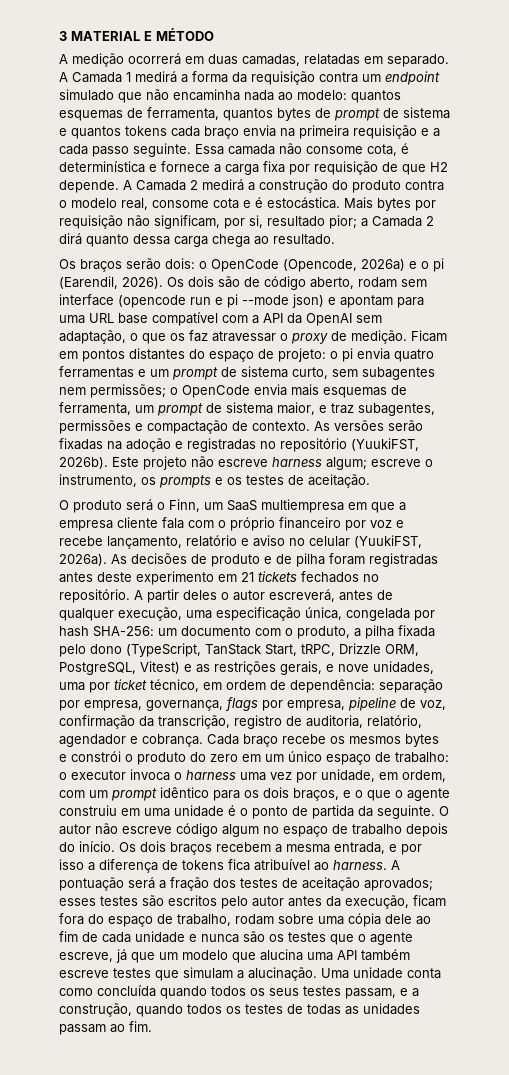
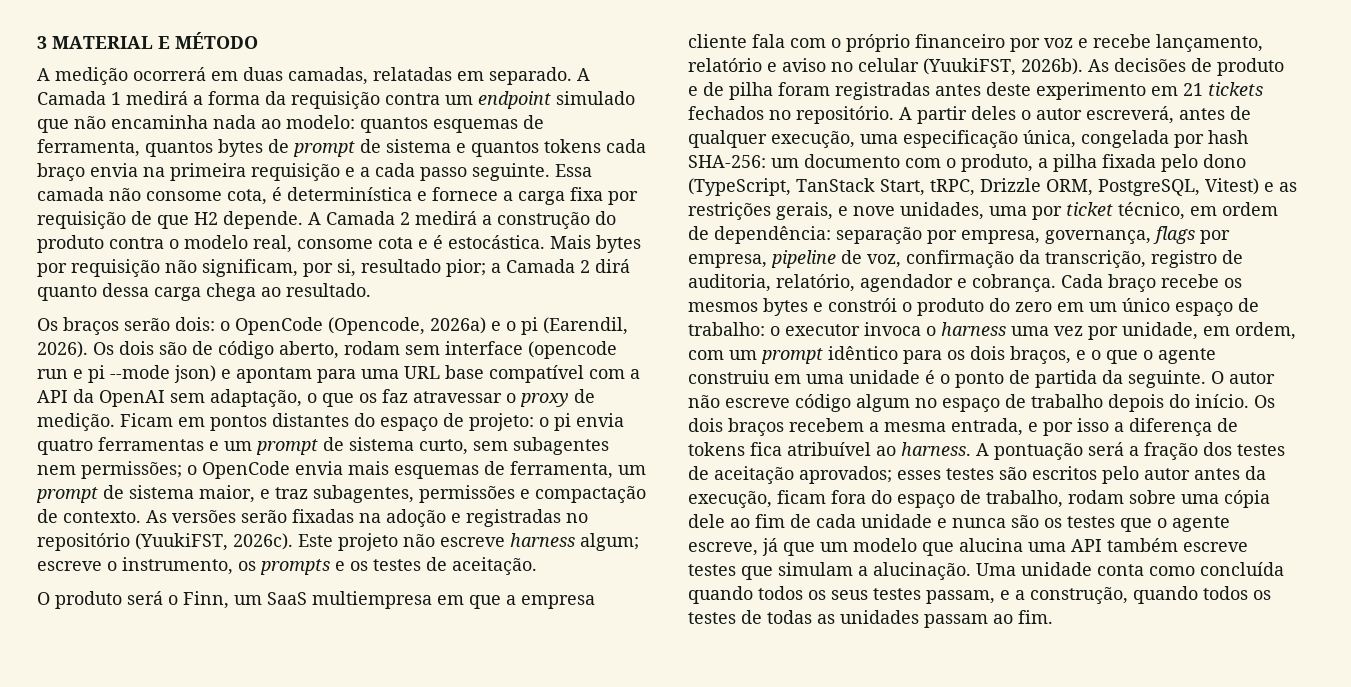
[59,457,108,469] 2026b). -> [233,533,293,550] 2026c).
[59,554,107,566] 2026a). -> [1021,58,1083,75] 2026b).

